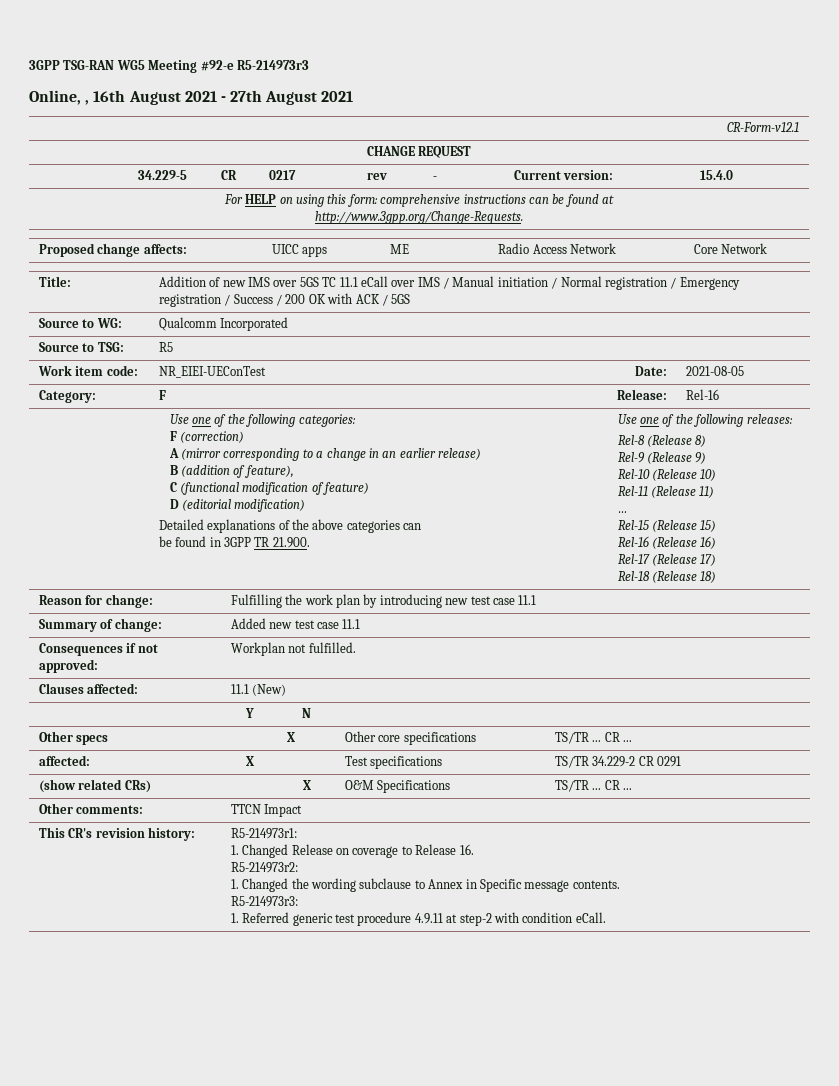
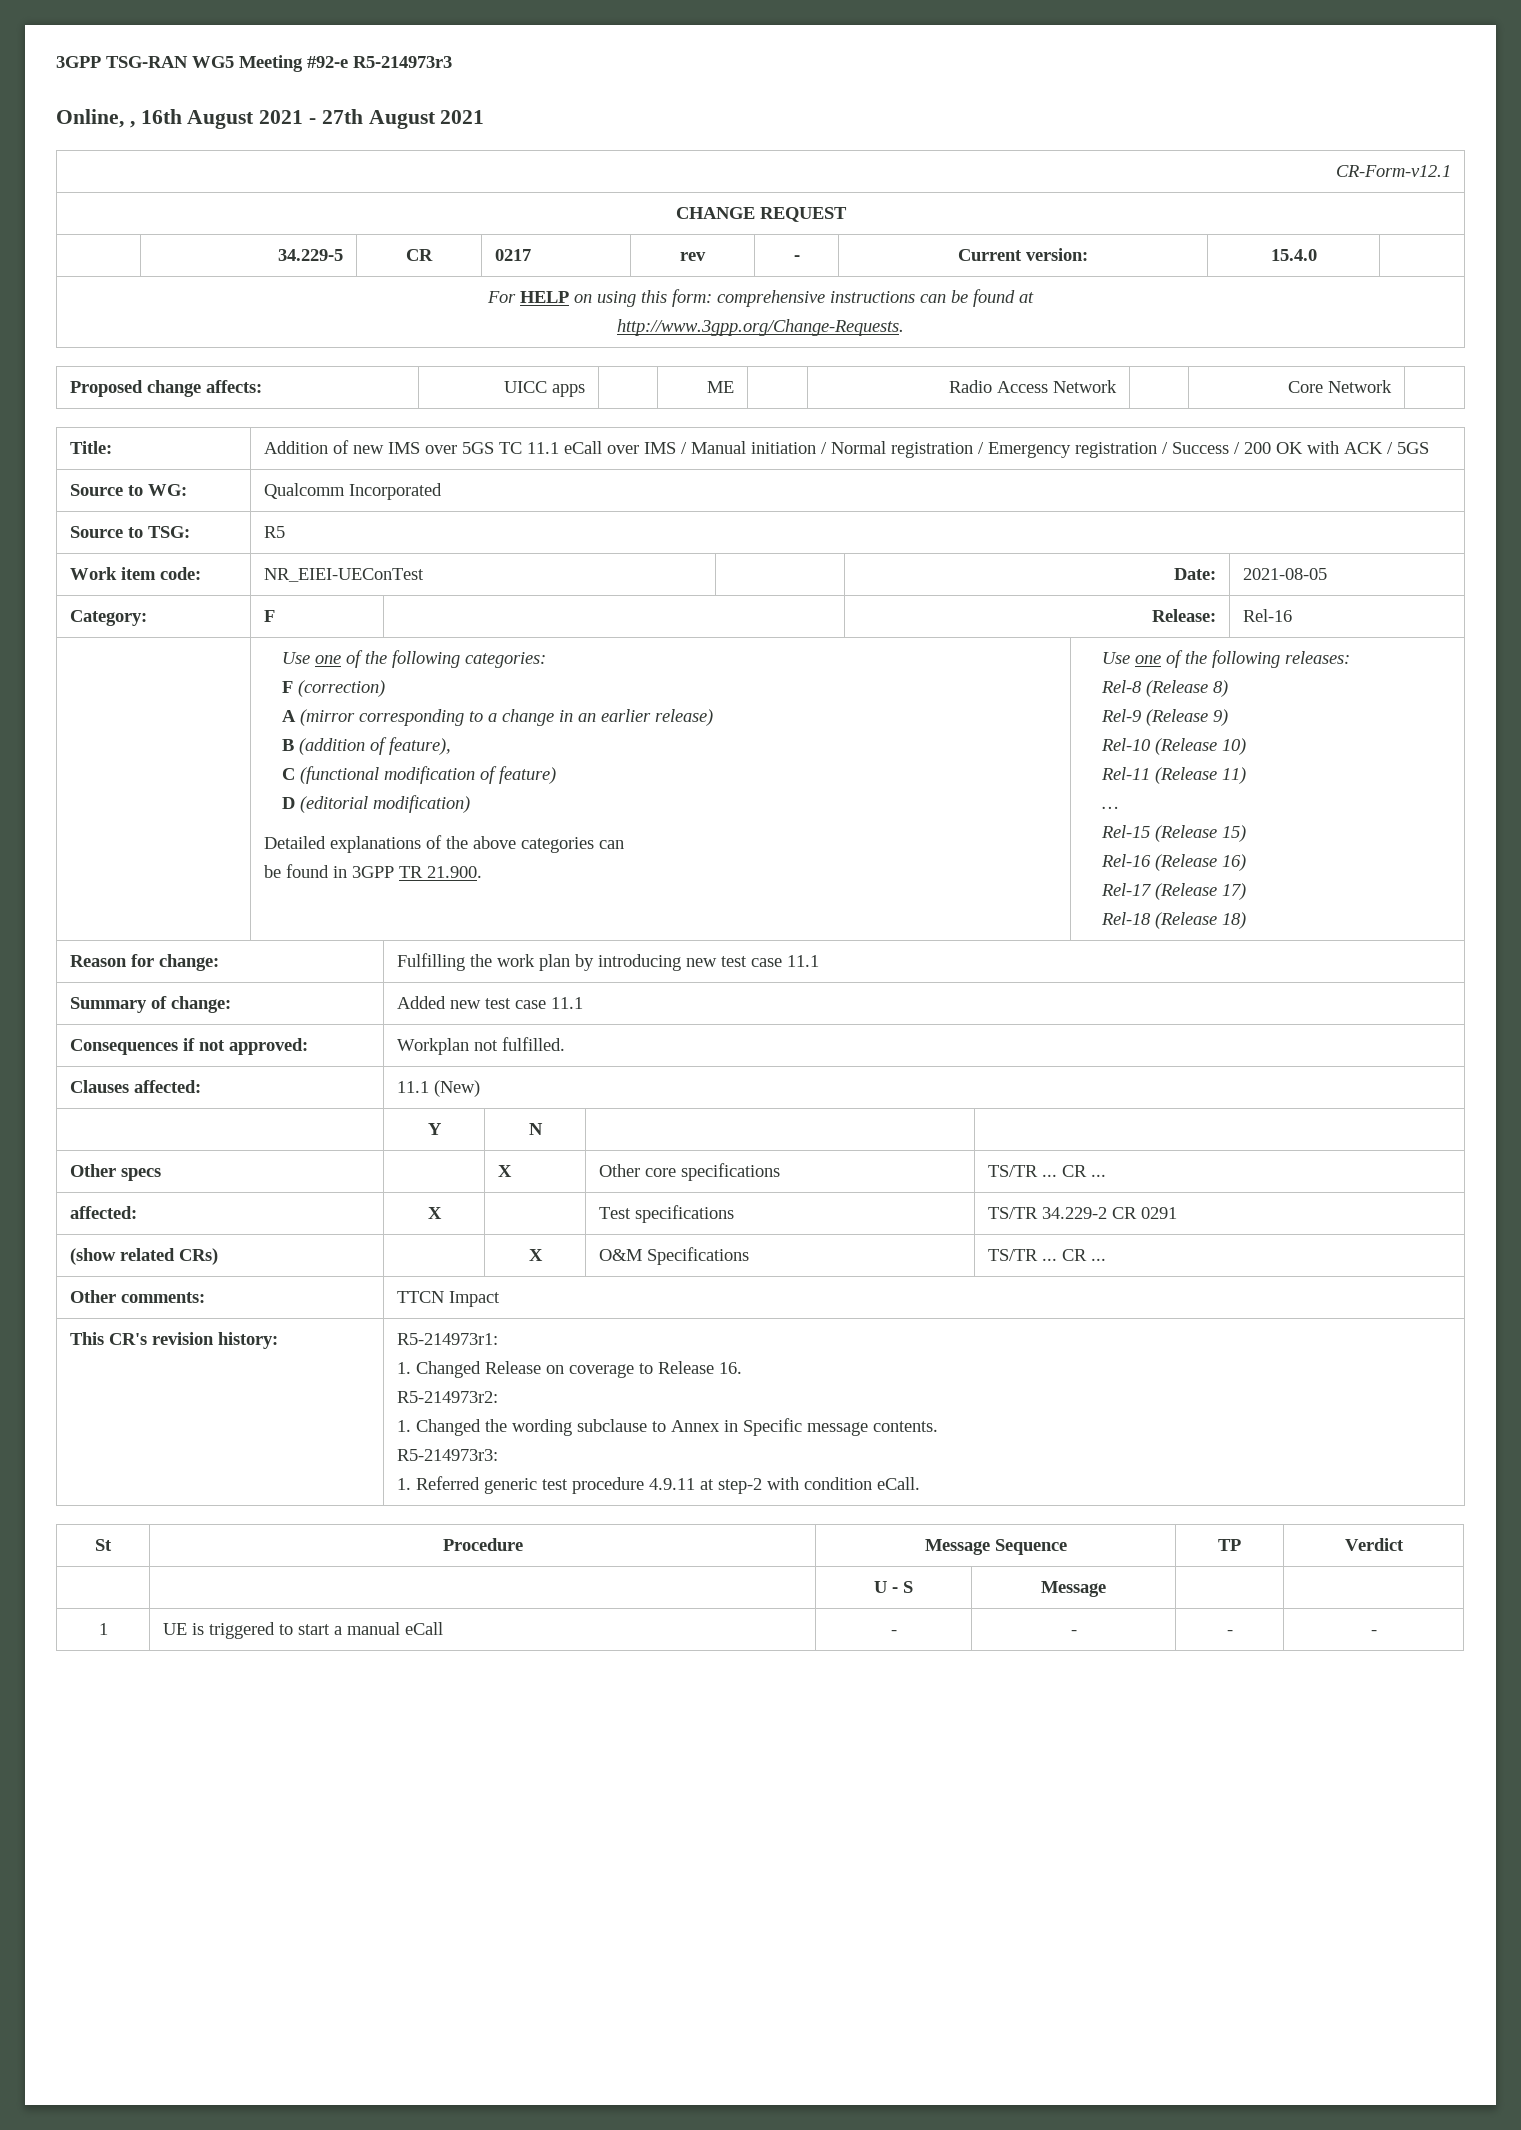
(606, 917) none -> [95,1539,112,1551] [442,1538,523,1551] [924,1539,1067,1555] [1218,1539,1241,1551] [1344,1538,1404,1551] [874,1581,913,1593] [1041,1581,1106,1597] [98,1623,108,1635] [162,1622,443,1639] [890,1630,897,1635] [1070,1630,1077,1635] [1226,1630,1233,1635] [1370,1630,1377,1635] // St | Procedure | Message Sequence | TP | Verdict // | | U - S | Message | | // 1 | UE is triggered to start a manual eCall | - | - | - | -

